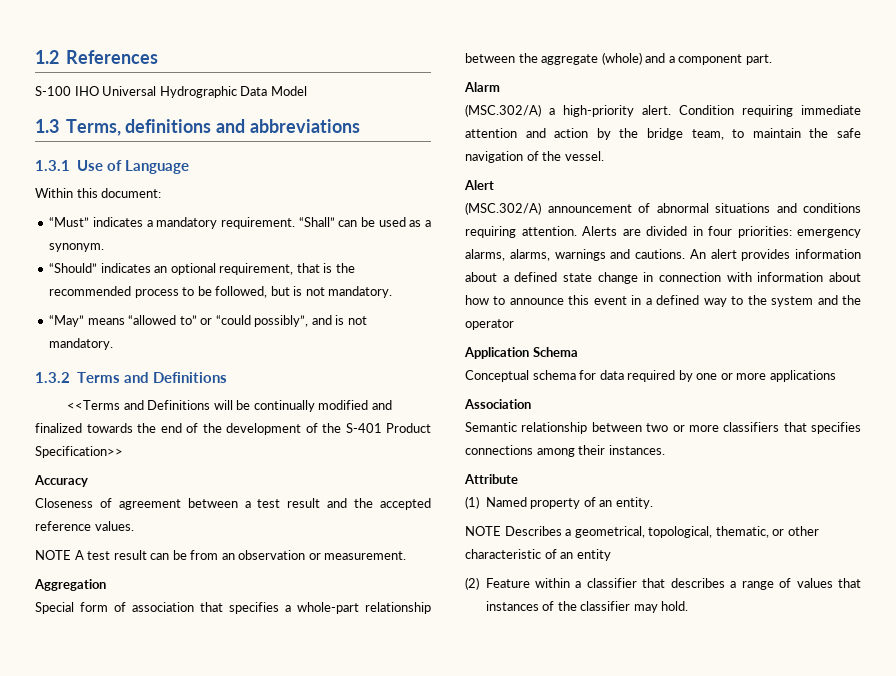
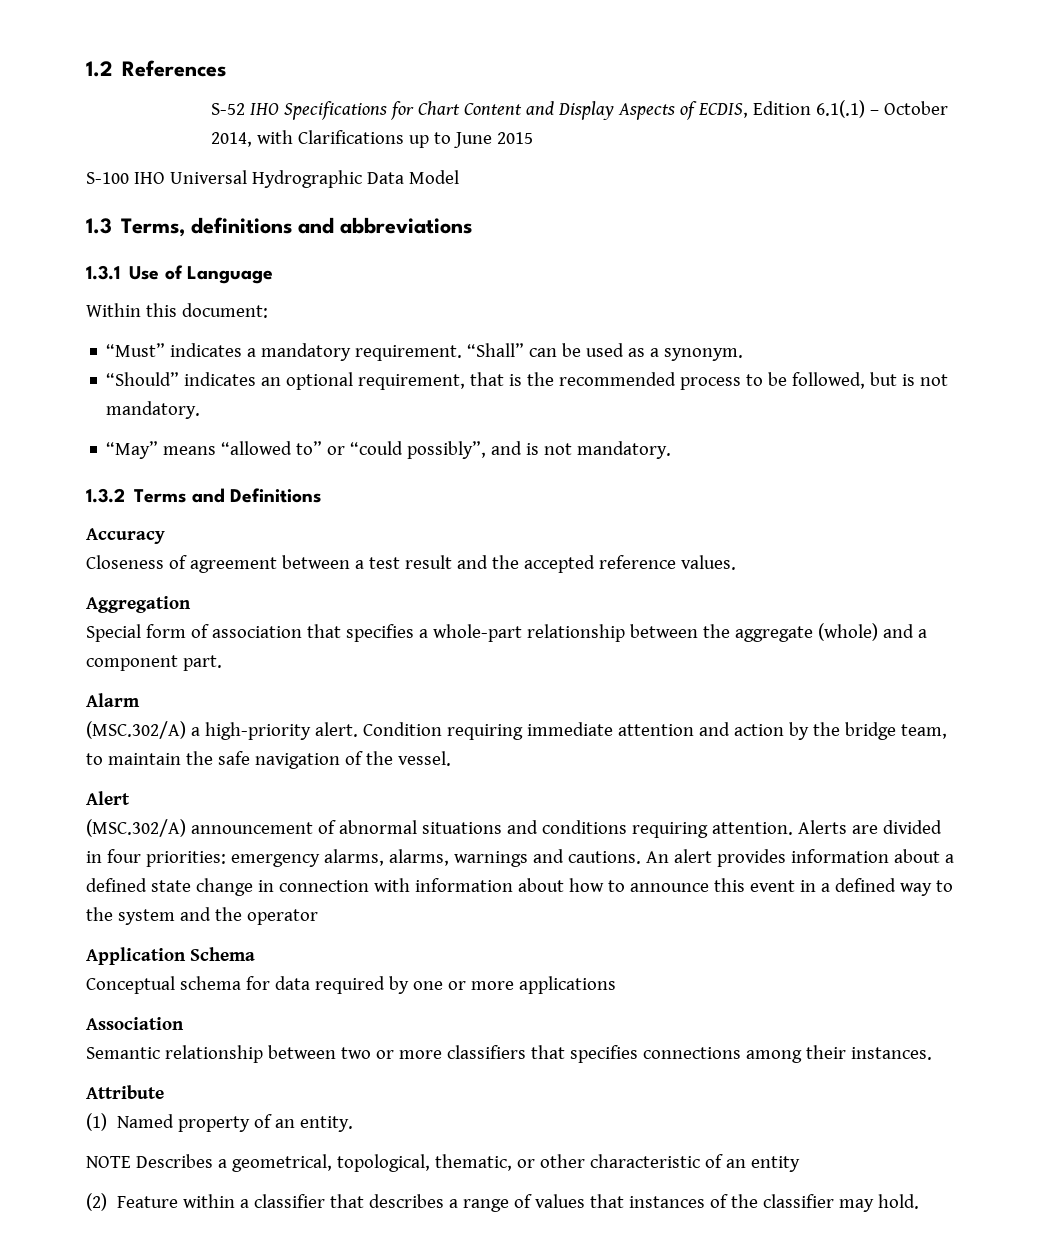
(158, 57) none -> [210,100,948,120] [210,130,533,148] // S-52 IHO Specifications for Chart Content and Display Aspects of ECDIS, Edition 6.1(.1) – October 2014, with Clarifications up to June 2015
[67,400,392,412] [35,423,431,435] [35,446,123,458] // <<Terms and Definitions will be continually modified and finalized towards the end of the development of the S-401 Product Specification>> -> (321, 495) none
[35,550,407,560] // NOTE A test result can be from an observation or measurement. -> (736, 562) none

